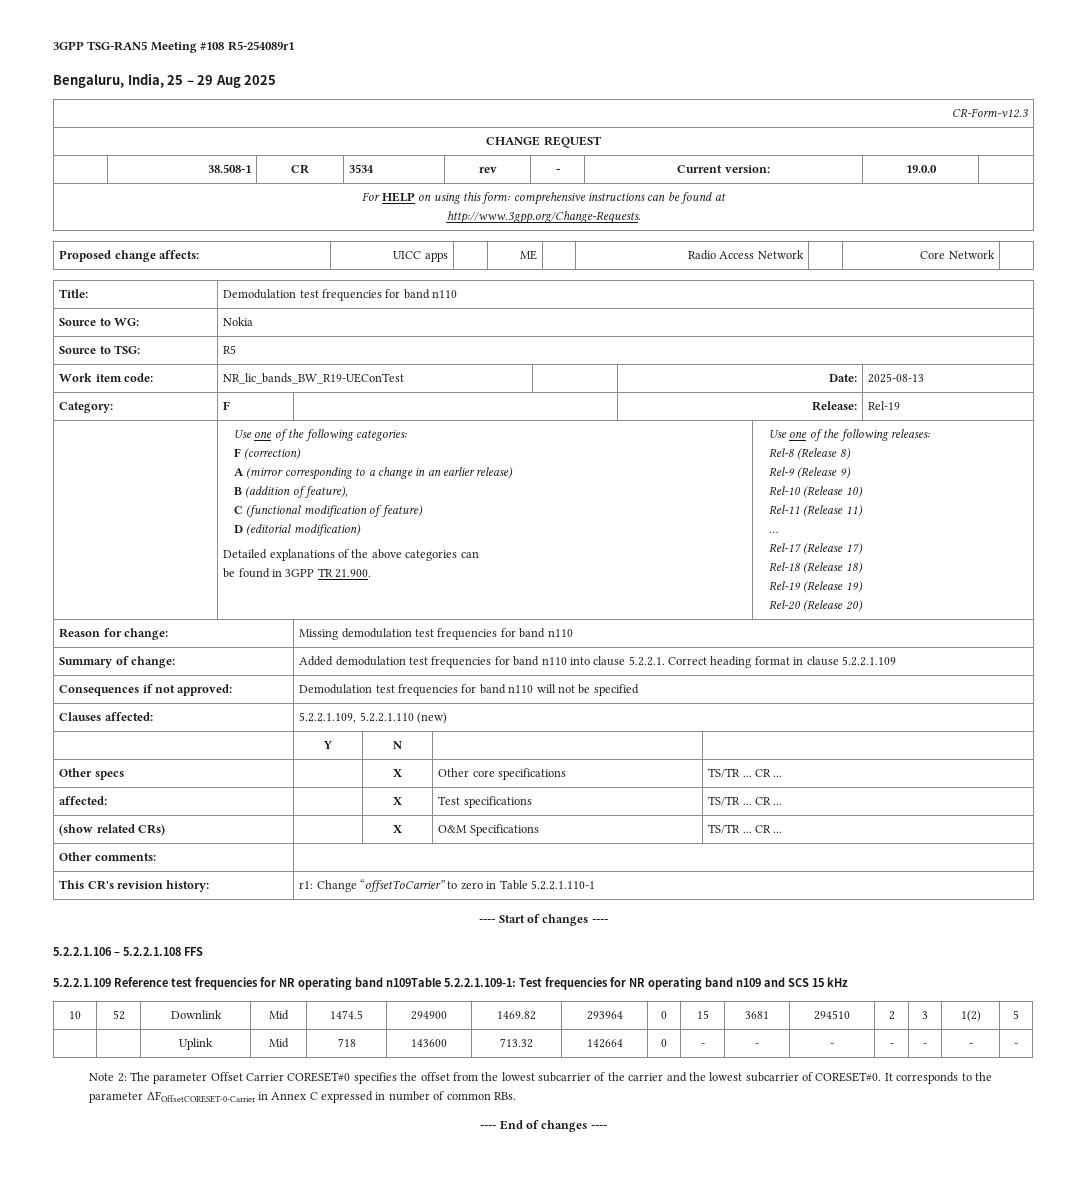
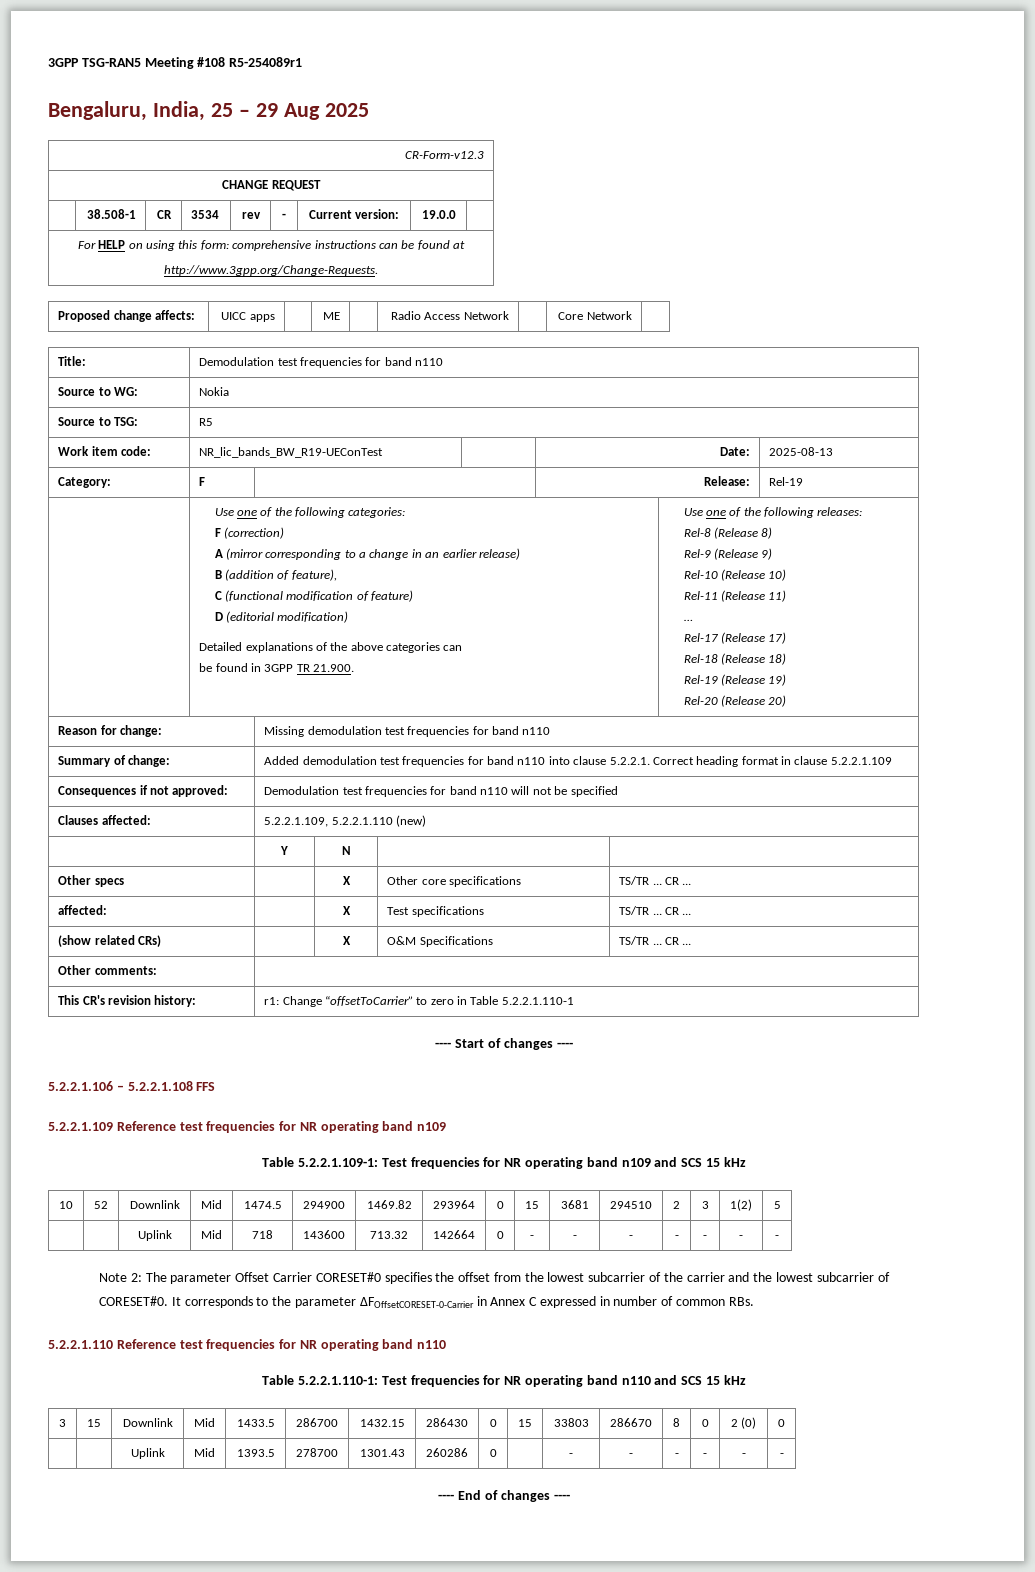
[386,977,441,987] n109Table -> [417,1122,447,1131] [262,1157,295,1167] n109 // Table
(516, 1096) none -> [48,1339,447,1351] [262,1375,746,1387] [59,1419,66,1427] [87,1419,101,1427] [122,1418,173,1427] [194,1418,215,1427] [236,1419,275,1427] [296,1418,338,1427] [359,1419,405,1427] [426,1418,468,1427] [489,1419,497,1427] [518,1419,532,1427] [553,1418,589,1427] [610,1418,652,1427] [673,1418,680,1427] [701,1419,709,1427] [730,1417,757,1429] [778,1419,785,1427] [130,1448,165,1459] [194,1448,215,1457] [236,1449,275,1457] [296,1448,338,1457] [359,1449,405,1457] [426,1448,468,1457] [489,1449,497,1457] [569,1453,573,1457] [629,1453,633,1457] [674,1453,679,1457] [703,1453,707,1457] [741,1453,746,1457] [779,1453,784,1457] // 5.2.2.1.110 Reference test frequencies for NR operating band n110 // Table 5.2.2.1.110-1: Test frequencies for NR operating band n110 and SCS 15 kHz // 3 | 15 | Downlink | Mid | 1433.5 | 286700 | 1432.15 | 286430 | 0 | 15 | 33803 | 286670 | 8 | 0 | 2 (0) | 0 // | | Uplink | Mid | 1393.5 | 278700 | 1301.43 | 260286 | 0 | | - | - | - | - | - | -

